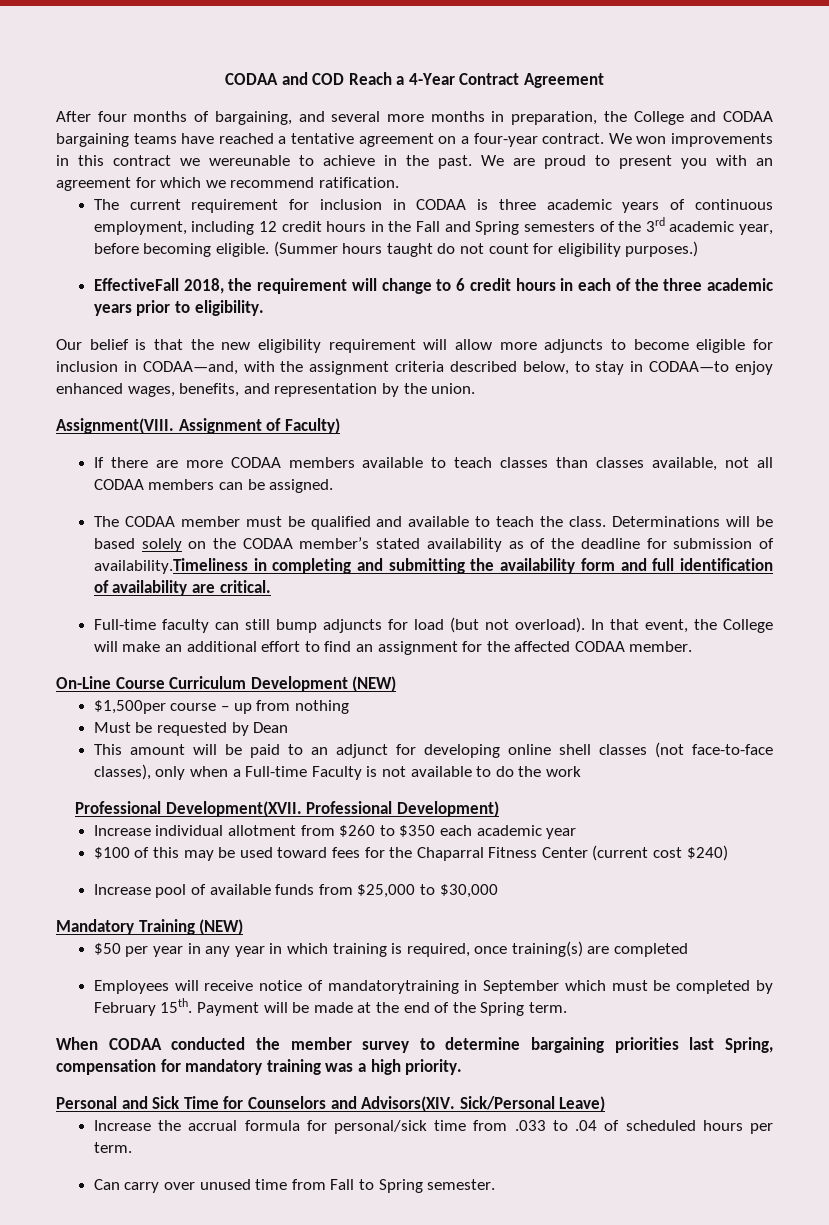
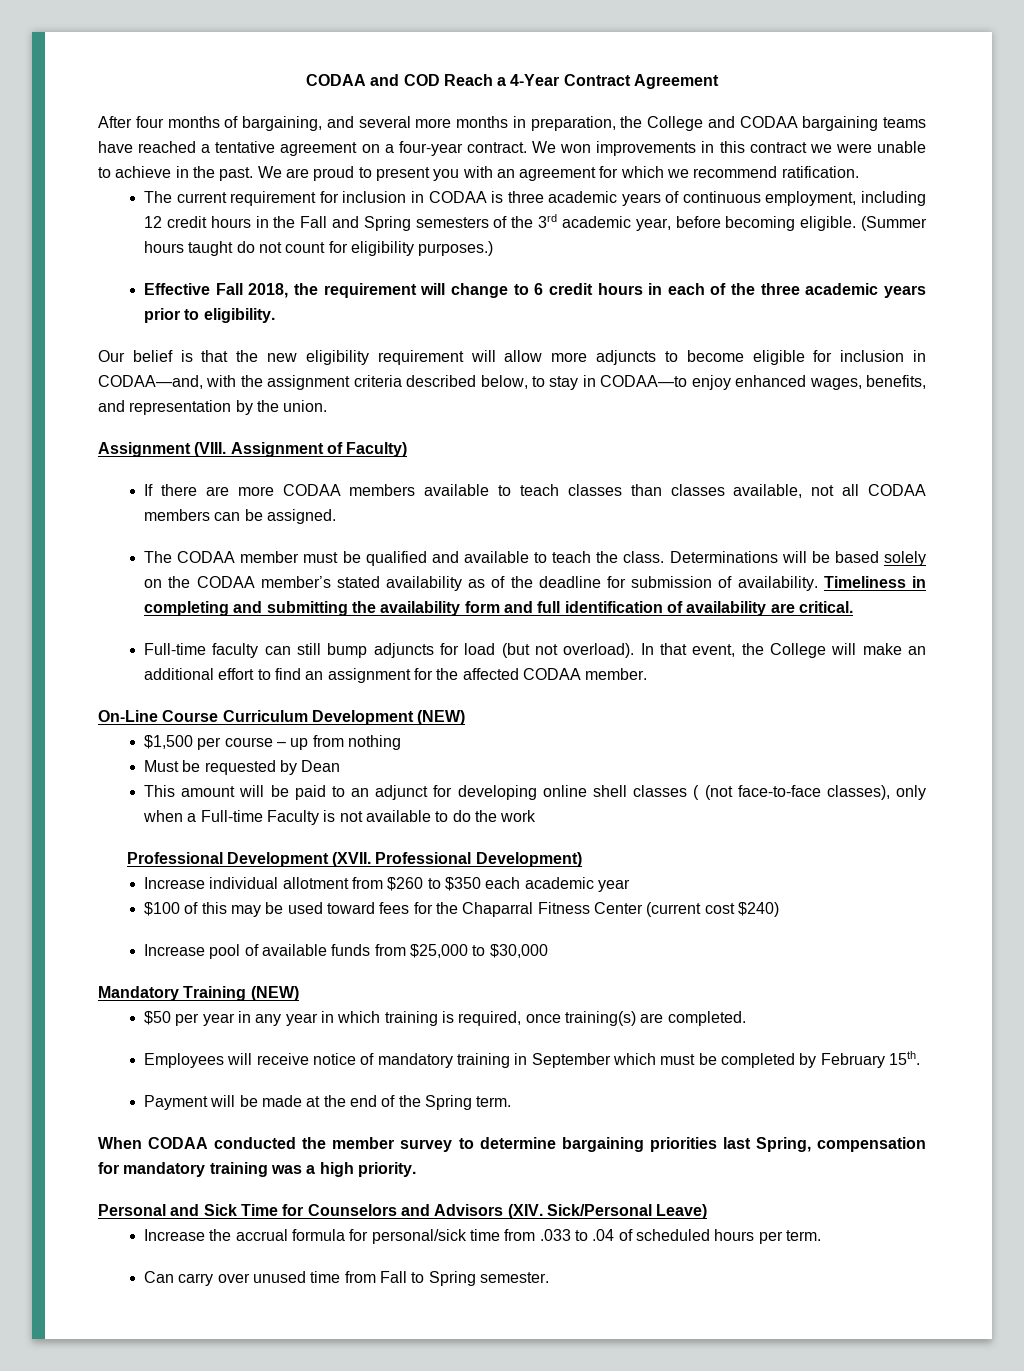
[209,155,290,166] wereunable -> [835,141,927,153] were unable
[93,278,179,291] EffectiveFall -> [144,283,243,295] Effective Fall
[56,418,174,434] Assignment(VIII. -> [98,442,227,457] Assignment (VIII.
[93,558,248,574] availability.Timeliness -> [737,576,906,591] availability. Timeliness
[93,700,166,714] $1,500per -> [144,735,222,750] $1,500 per
(647, 749) none -> [693,785,700,800] (
[165,801,302,817] Development(XVII. -> [226,852,372,867] Development (XVII.
[614,943,689,957] completed -> [667,1011,746,1026] completed.
[327,980,459,994] mandatorytraining -> [377,1053,511,1068] mandatory training
(193, 1005) none -> (920, 1058) //
[361,1096,456,1112] Advisors(XIV. -> [434,1204,543,1219] Advisors (XIV.

